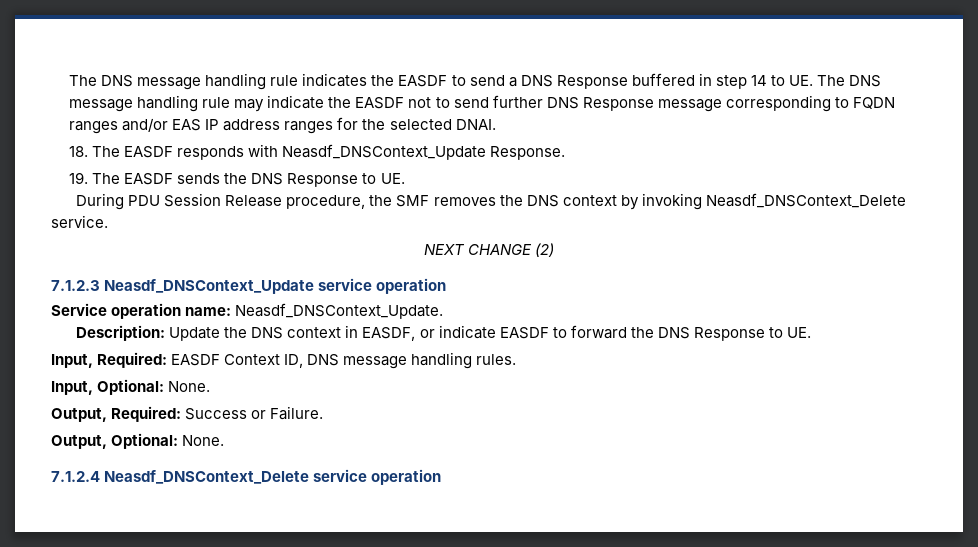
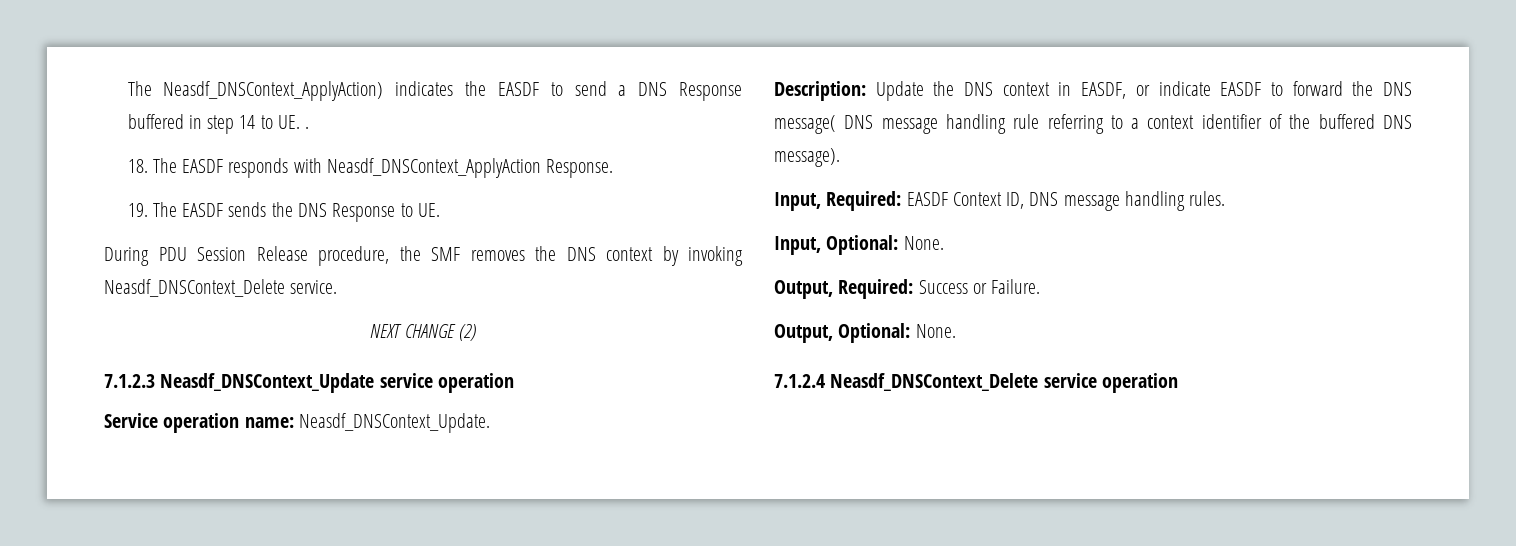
[69,73,299,90] The DNS message handling rule -> [127,81,384,101] The Neasdf_DNSContext_ApplyAction)
[817,75,882,87] [69,95,895,112] [69,117,496,134] The DNS message handling rule may indicate the EASDF not to send further DNS Response message corresponding to FQDN ranges and/or EAS IP address ranges for the selected DNAI. -> [305,126,310,129] .
[282,144,487,160] Neasdf_DNSContext_Update -> [326,158,541,178] Neasdf_DNSContext_ApplyAction
[693,327,811,341] Response to UE. -> [774,114,1412,134] [774,148,840,167] message( DNS message handling rule referring to a context identifier of the buffered DNS message).

